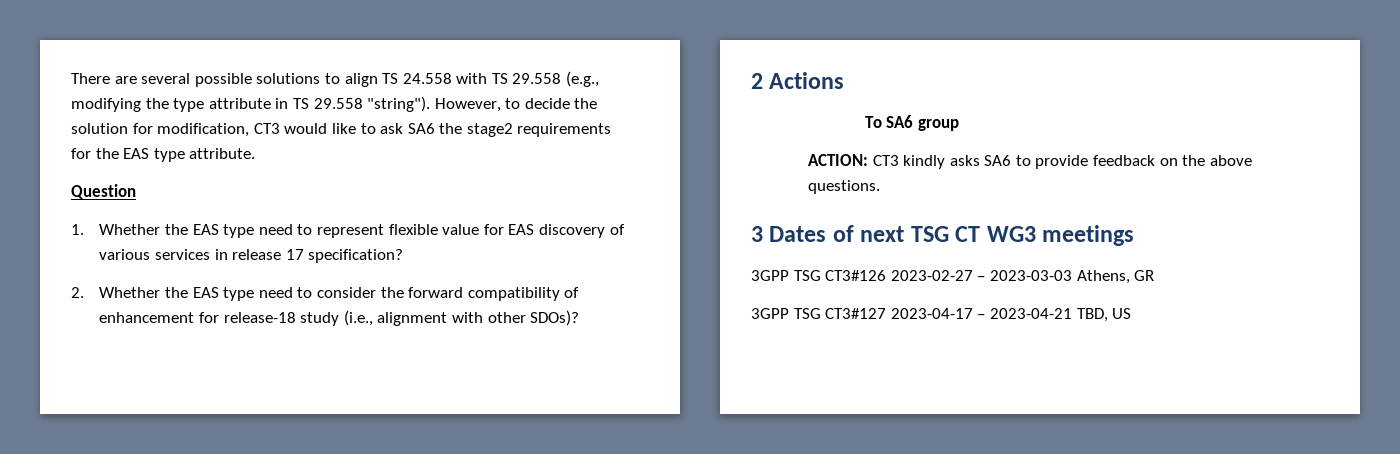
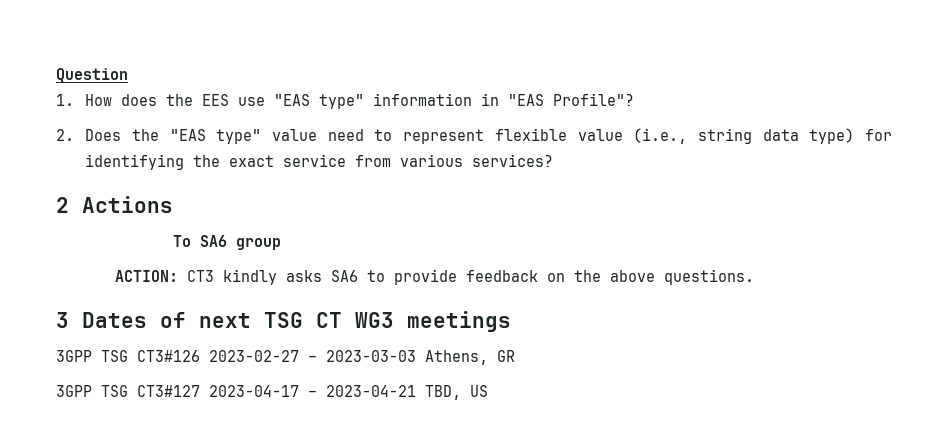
[71,71,600,87] [71,96,598,112] [71,123,612,137] [71,148,256,162] [71,184,136,199] [71,224,255,238] There are several possible solutions to align TS 24.558 with TS 29.558 (e.g., modifying the type attribute in TS 29.558 "string"). However, to decide the solution for modification, CT3 would like to ask SA6 the stage2 requirements for the EAS type attribute. // Question // 1. Whether the EAS type -> [56,68,128,83] [56,93,635,109] [56,129,318,144] Question // 1. How does the EES use "EAS type" information in "EAS Profile"? // 2. Does the "EAS type" value
[483,224,625,238] [99,249,404,263] [71,287,580,301] [99,310,580,326] for EAS discovery of various services in release 17 specification? // 2. Whether the EAS type need to consider the forward compatibility of enhancement for release-18 study (i.e., alignment with other SDOs)? -> [633,128,892,144] [85,154,554,170] (i.e., string data type) for identifying the exact service from various services?

